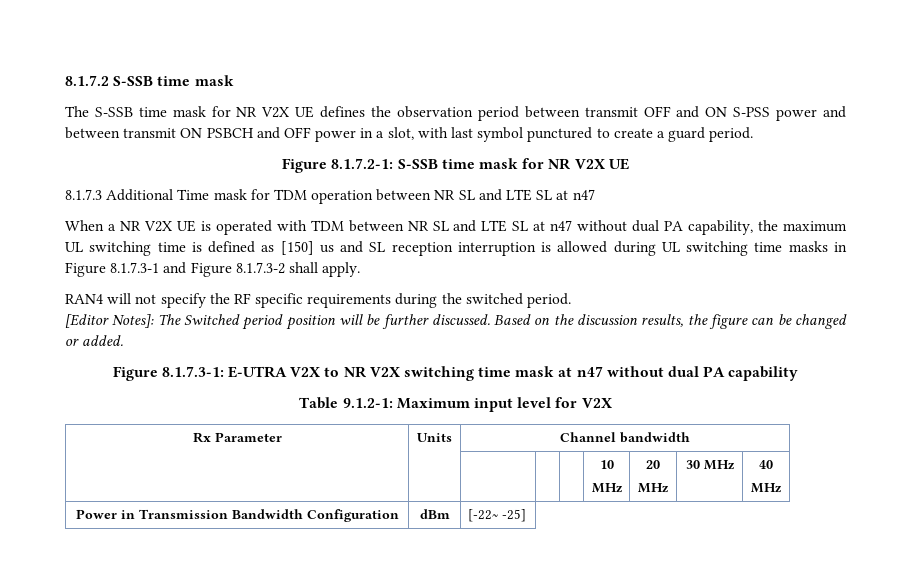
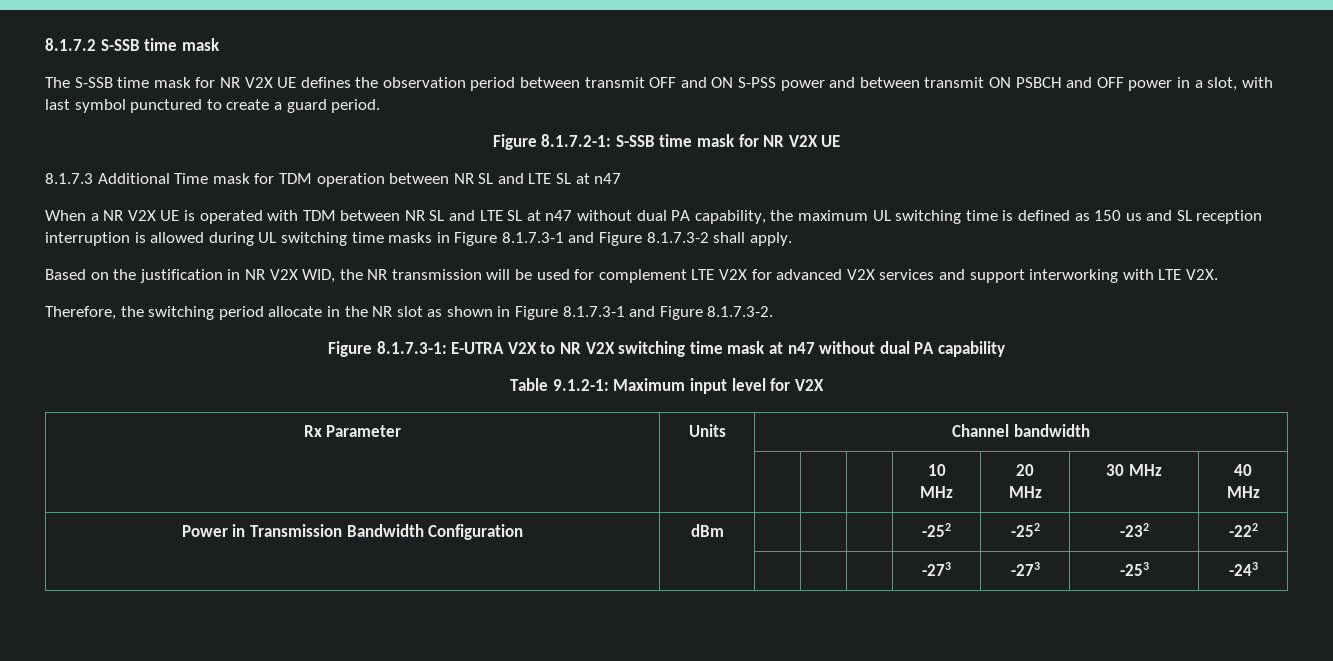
[280,241,314,255] [150] -> [1094,210,1122,221] 150
[65,293,572,308] [65,314,847,330] [65,335,124,346] RAN4 will not specify the RF specific requirements during the switched period. // [Editor Notes]: The Switched period position will be further discussed. Based on the discussion results, the figure can be changed or added. -> [45,269,1218,283] [45,306,774,320] Based on the justification in NR V2X WID, the NR transmission will be used for complement LTE V2X for advanced V2X services and support interworking with LTE V2X. // Therefore, the switching period allocate in the NR slot as shown in Figure 8.1.7.3-1 and Figure 8.1.7.3-2.
[467,509,526,522] [-22~ -25] -> [922,523,951,537] [1010,523,1040,537] [1119,523,1149,537] [1228,523,1258,537] [922,562,951,576] [1010,562,1040,576] [1119,562,1149,576] [1228,562,1258,576] | | | -252 | -252 | -232 | -222 // | | | | | -273 | -273 | -253 | -243

